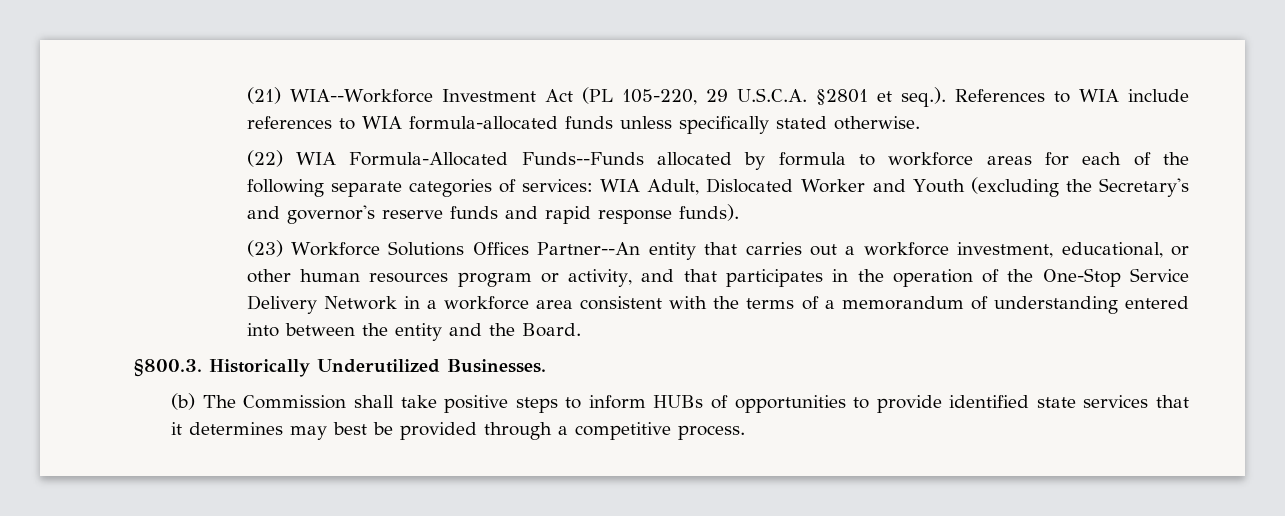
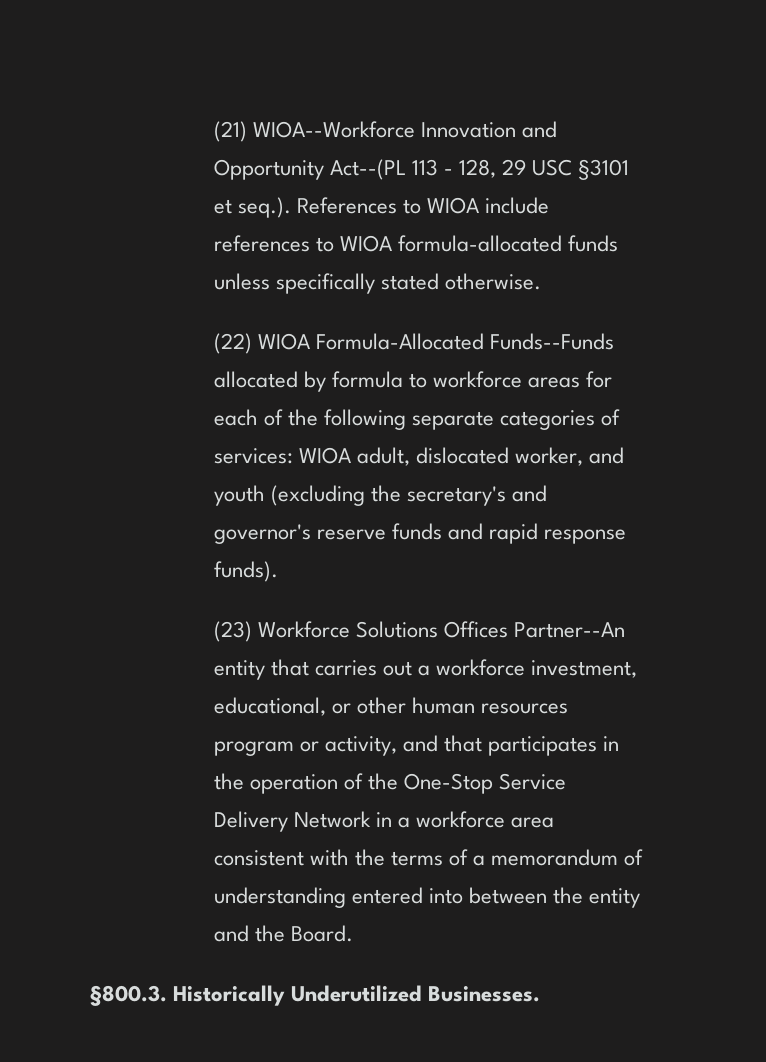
[289,87,868,105] WIA--Workforce Investment Act (PL 105-220, 29 U.S.C.A. §2801 -> [252,121,557,138] [213,159,630,180] WIOA--Workforce Innovation and Opportunity Act--(PL 113 - 128, 29 USC §3101
[1078,89,1119,102] WIA -> [426,197,479,214] WIOA
[361,116,402,129] WIA -> [339,235,392,252] WIOA
[295,152,336,165] WIA -> [257,333,310,350] WIOA
[600,178,965,195] WIA Adult, Dislocated Worker and Youth -> [298,447,624,466] [213,485,265,506] WIOA adult, dislocated worker, and youth
[1099,178,1190,197] Secretary's -> [406,486,506,506] secretary's
[171,393,1189,413] [171,422,746,440] // (b) The Commission shall take positive steps to inform HUBs of opportunities to provide identified state services that it determines may best be provided through a competitive process. -> (541, 994) none

